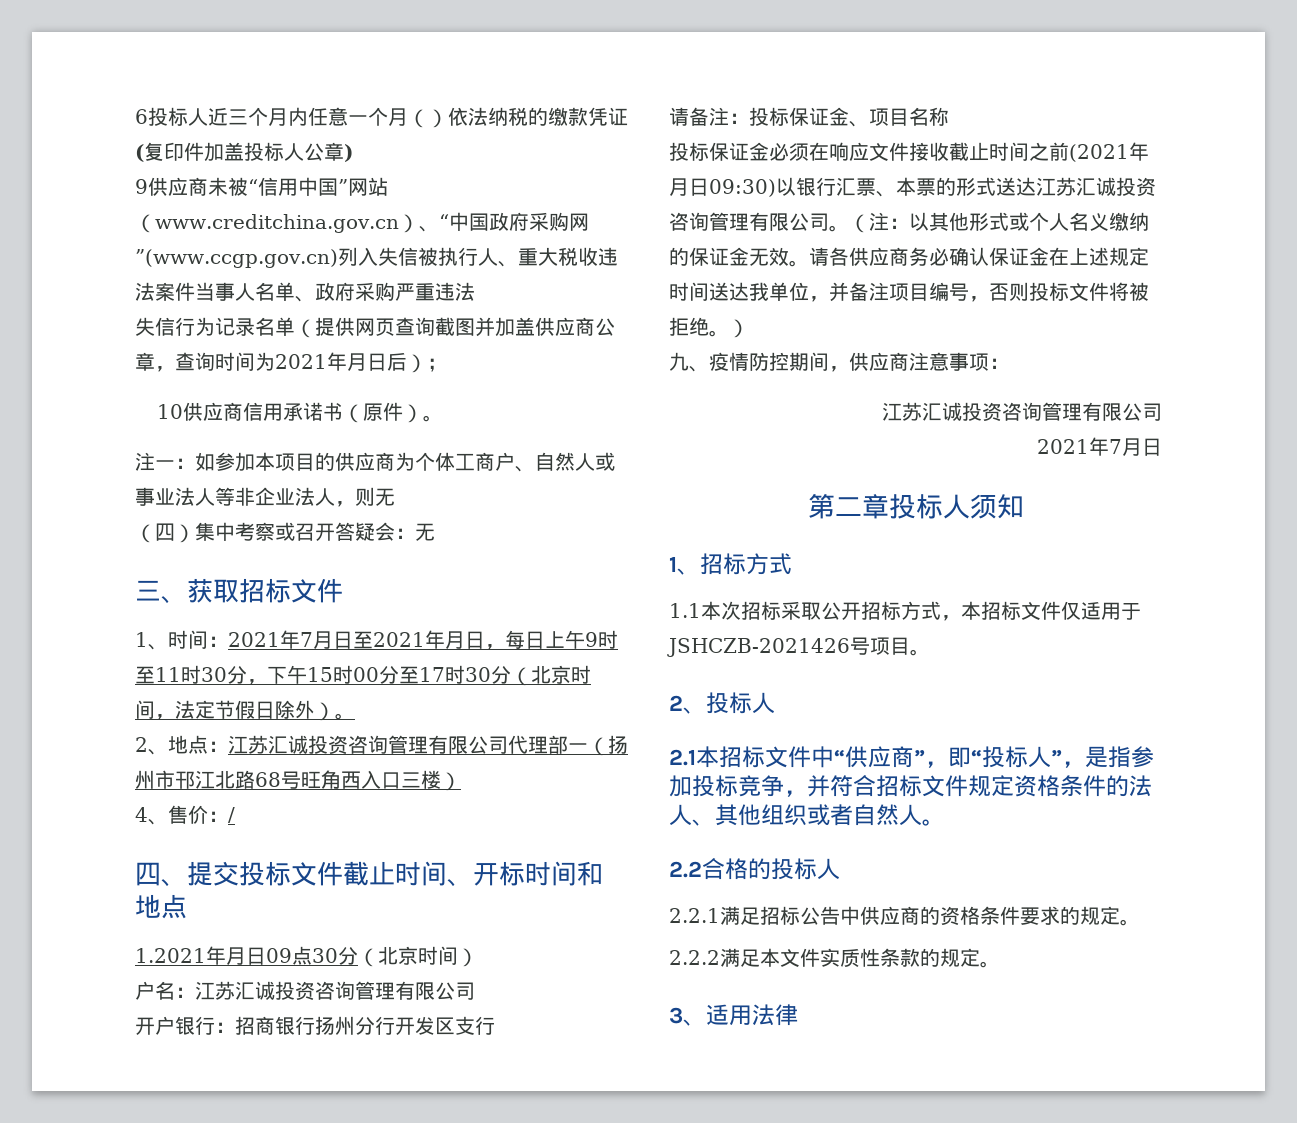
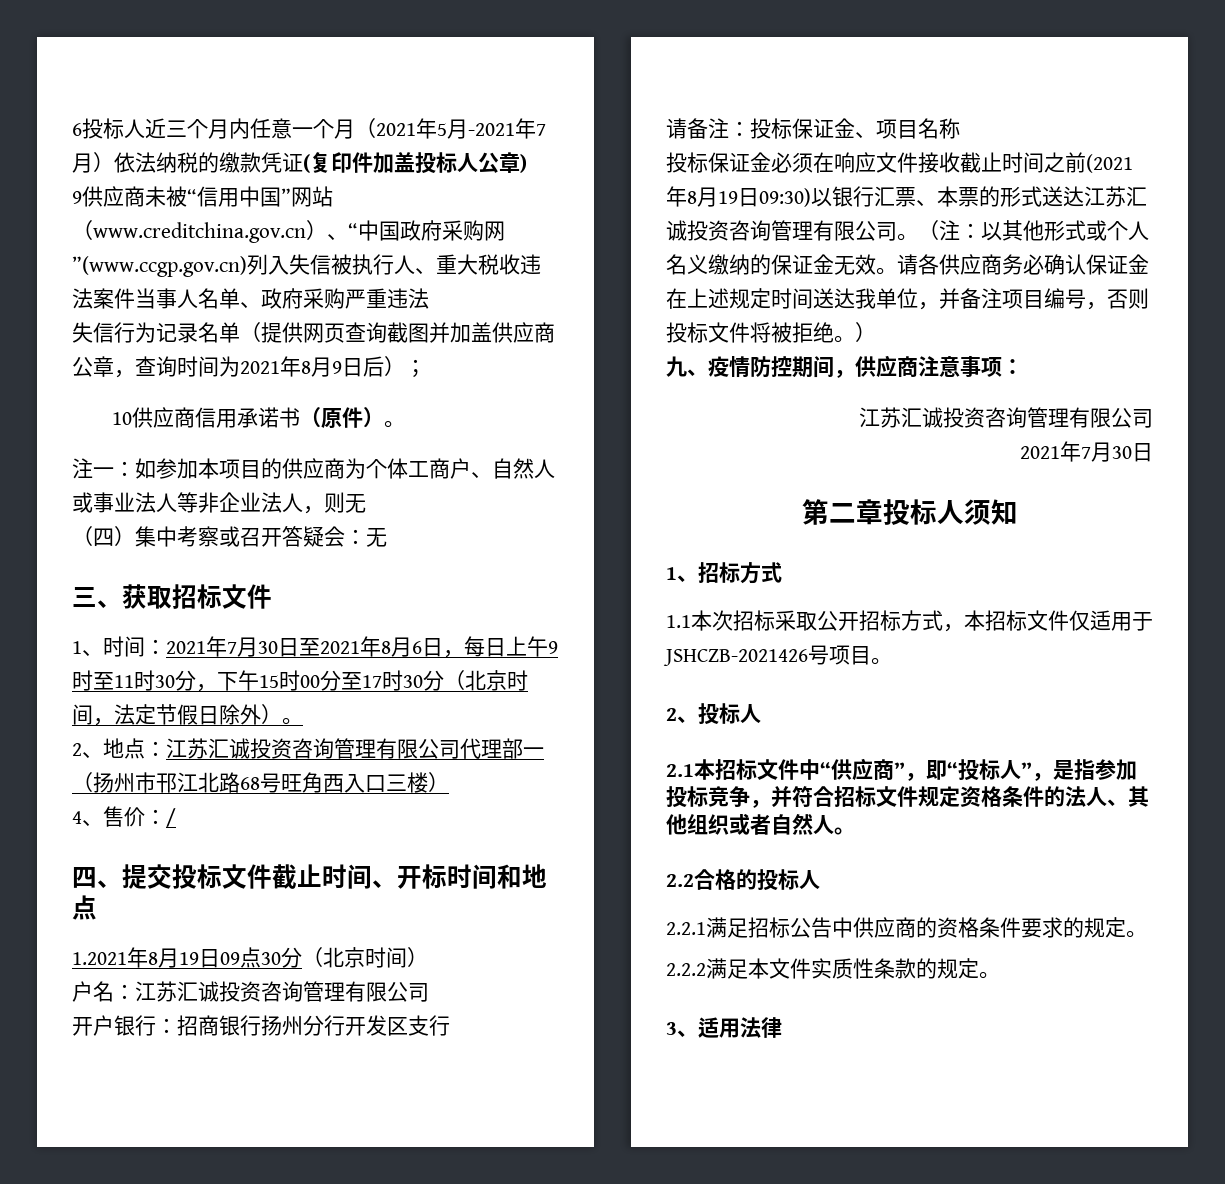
(428, 118) none -> [376,118,546,139] [72,153,93,173] 2021年5月-2021年7月
[347,353,367,371] 月 -> [301,357,342,377] 8月9
(333, 640) none -> [258,641,278,654] 30
[445,631,465,649] 月 -> [381,637,422,657] 8月6
[226,947,246,965] 月 -> [148,948,199,968] 8月19
[669,178,689,196] 月 -> [687,187,738,207] 8月19
(1142, 447) none -> [1112,446,1132,459] 30

